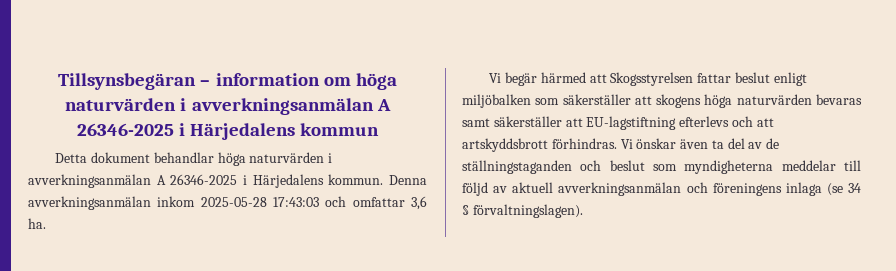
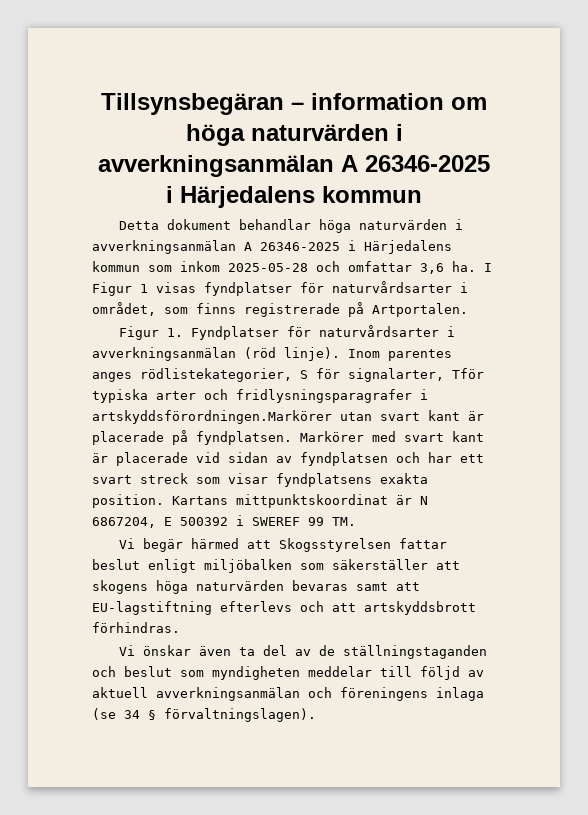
[328,174,427,185] [28,196,151,210] kommun. Denna avverkningsanmälan -> [92,261,172,272] kommun som
[273,197,319,207] 17:43:03 -> (308, 267) none
(46, 223) none -> [484,263,492,272] [92,281,468,296] [92,302,468,317] [119,325,456,340] [92,347,452,361] [92,368,484,382] [92,389,428,403] [92,410,484,424] [92,430,484,445] [92,452,484,466] [92,473,428,487] [92,494,428,508] [92,515,356,528] I Figur 1 visas fyndplatser för naturvårdsarter i området, som finns registrerade på Artportalen. // Figur 1. Fyndplatser för naturvårdsarter i avverkningsanmälan (röd linje). Inom parentes anges rödlistekategorier, S för signalarter, Tför typiska arter och fridlysningsparagrafer i artskyddsförordningen.Markörer utan svart kant är placerade på fyndplatsen. Markörer med svart kant är placerade vid sidan av fyndplatsen och har ett svart streck som visar fyndplatsens exakta position. Kartans mittpunktskoordinat är N 6867204, E 500392 i SWEREF 99 TM.
[493,116,562,127] säkerställer -> (388, 586) none
(617, 143) none -> (180, 627) //
[684,160,774,174] myndigheterna -> [212,666,300,680] myndigheten

